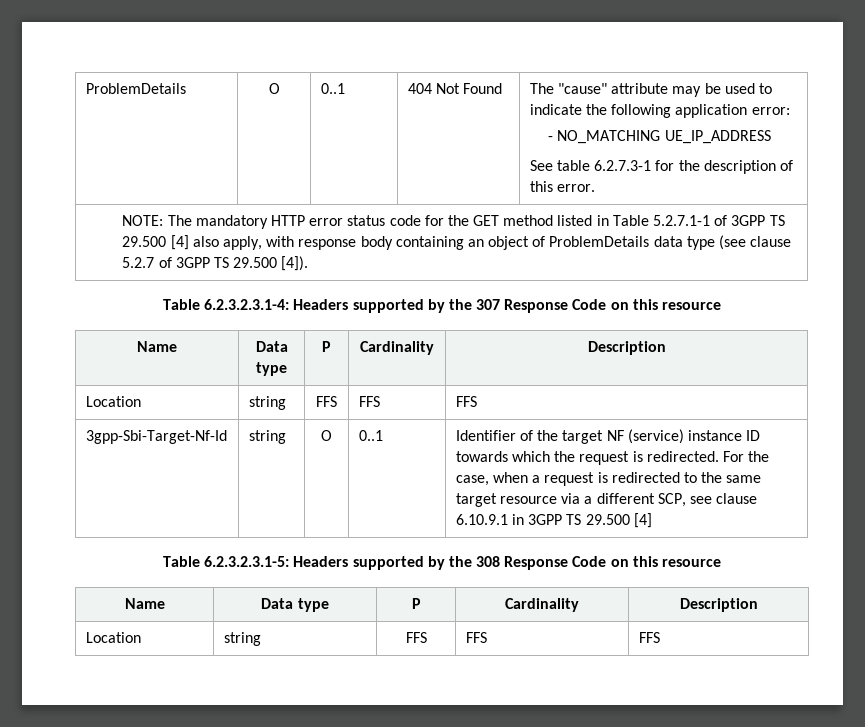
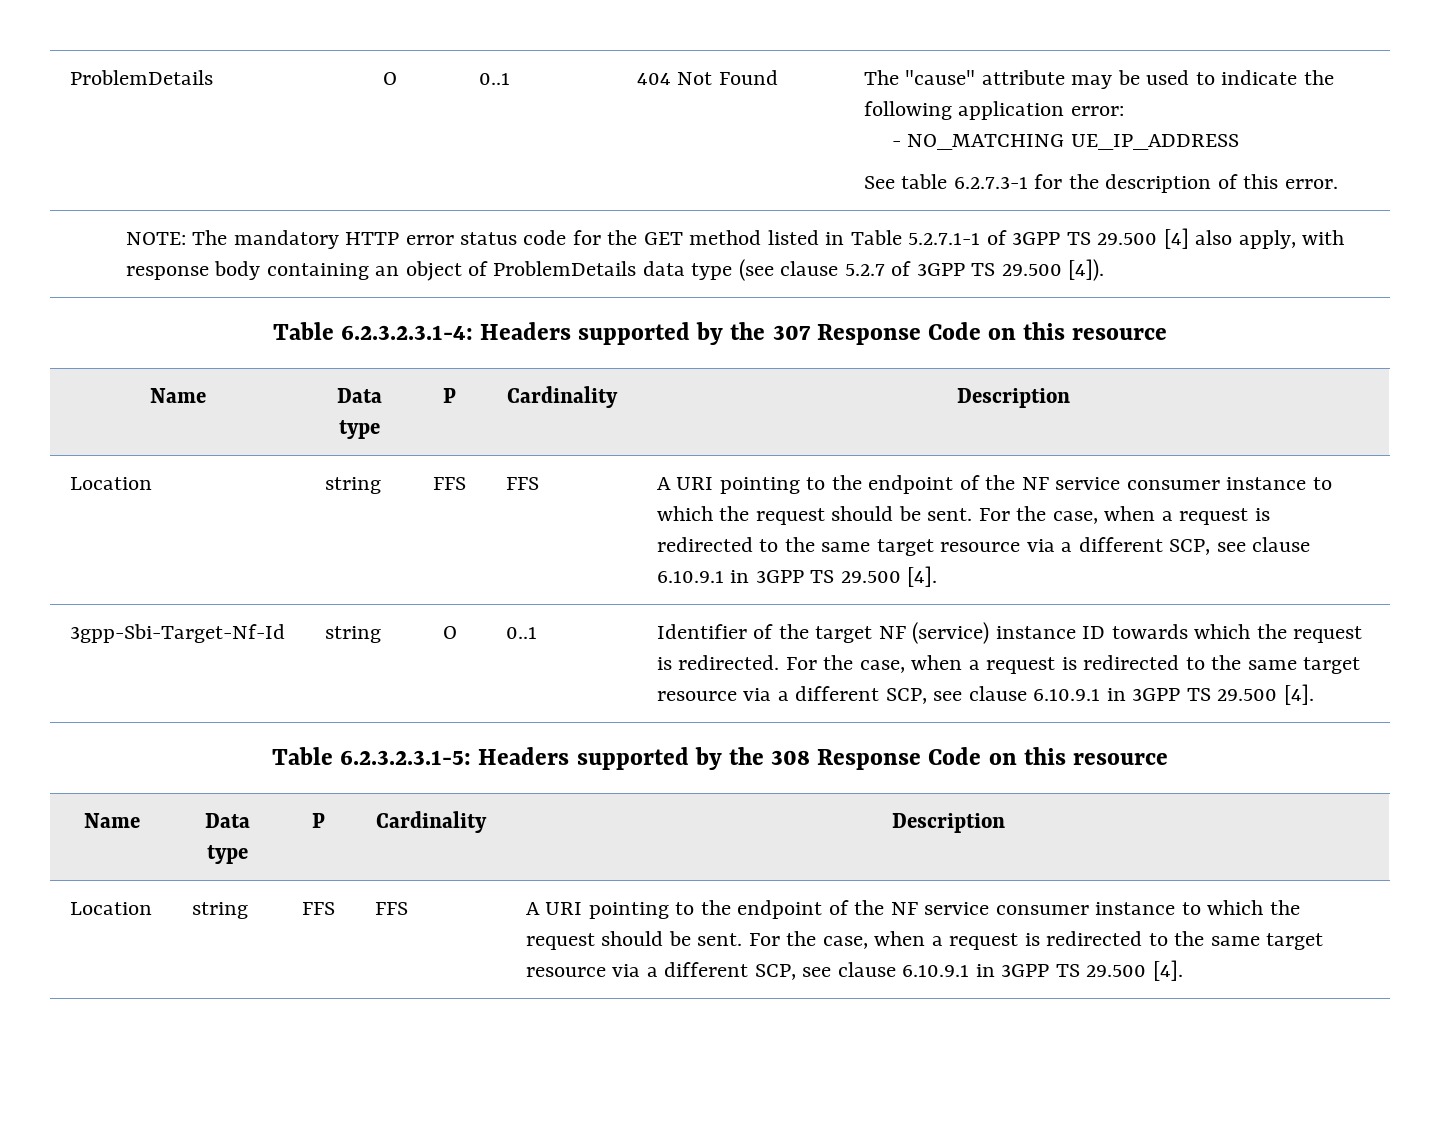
[455,396,477,407] FFS -> [656,475,1332,494] [656,506,1270,525] [656,537,1311,556] [656,566,938,587] A URI pointing to the endpoint of the NF service consumer instance to which the request should be sent. For the case, when a request is redirected to the same target resource via a different SCP, see clause 6.10.9.1 in 3GPP TS 29.500 [4].
[633,513,652,528] [4] -> [1283,684,1314,705] [4].
[638,632,660,643] FFS -> [525,900,1300,919] [525,931,1324,950] [525,960,1183,981] A URI pointing to the endpoint of the NF service consumer instance to which the request should be sent. For the case, when a request is redirected to the same target resource via a different SCP, see clause 6.10.9.1 in 3GPP TS 29.500 [4].

